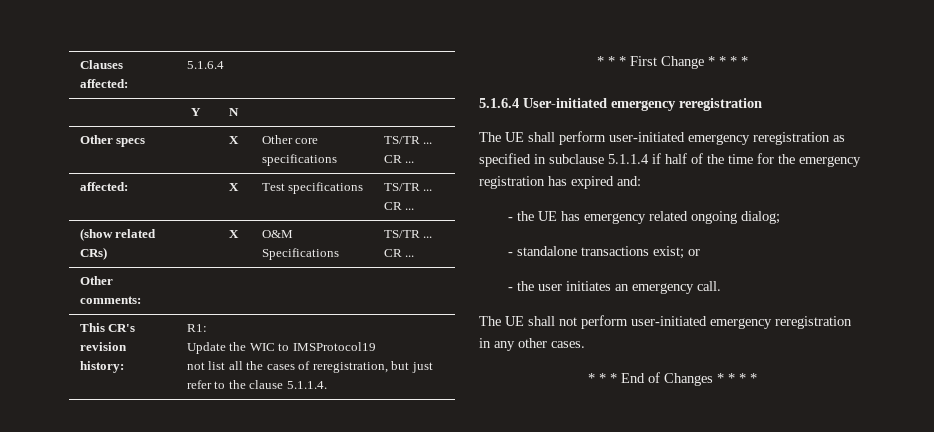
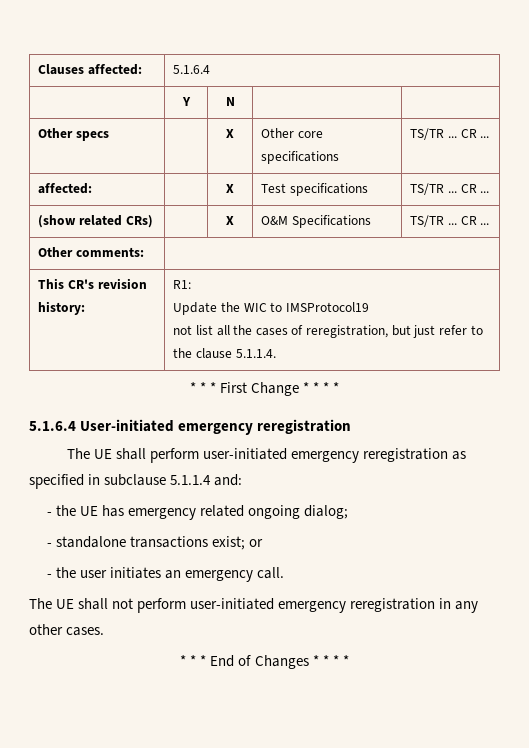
[652,153,861,167] [479,176,614,189] if half of the time for the emergency registration has expired -> (212, 480) none

